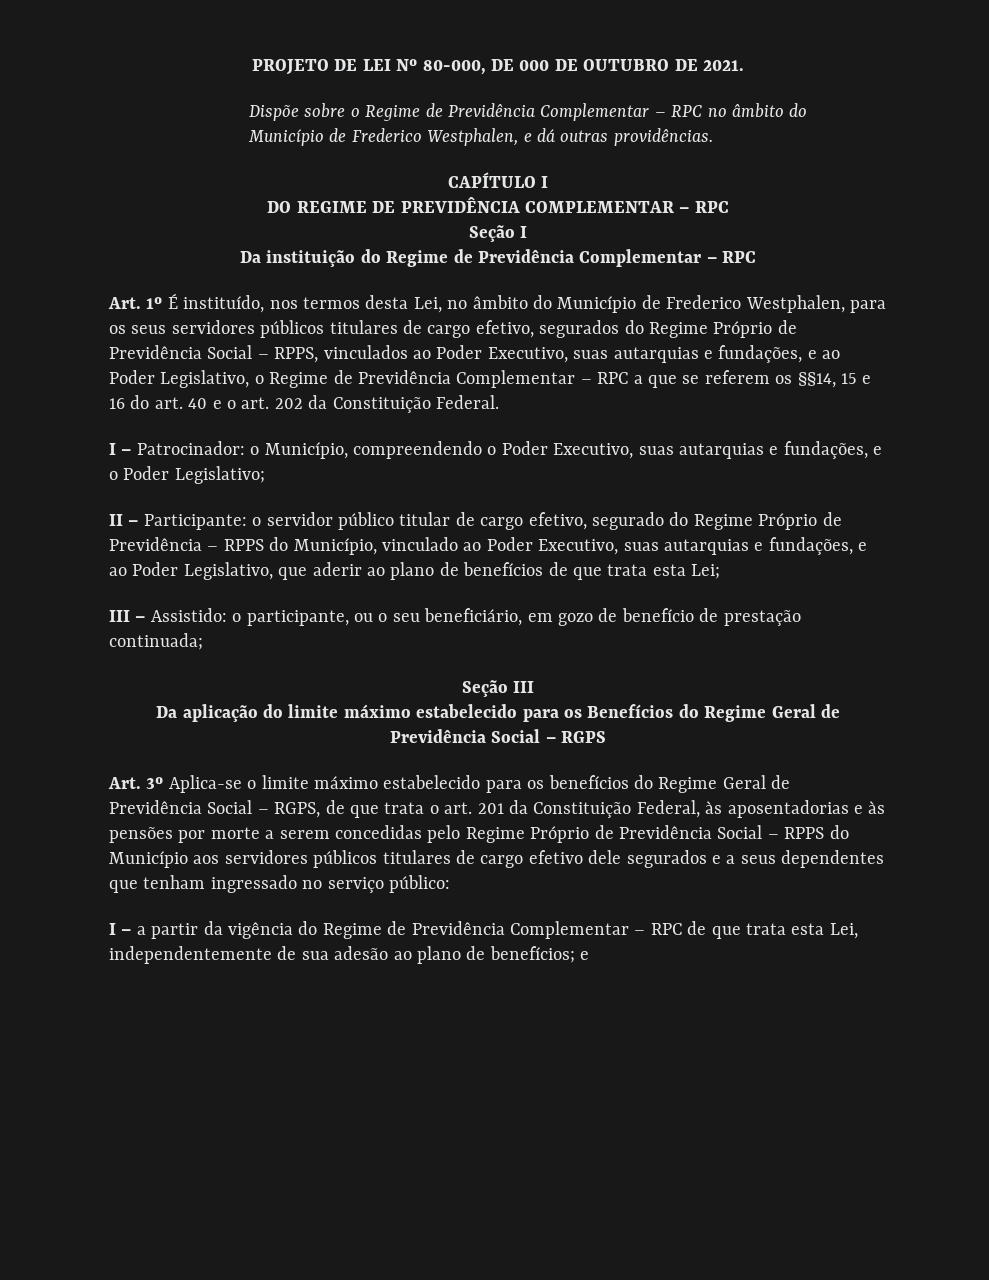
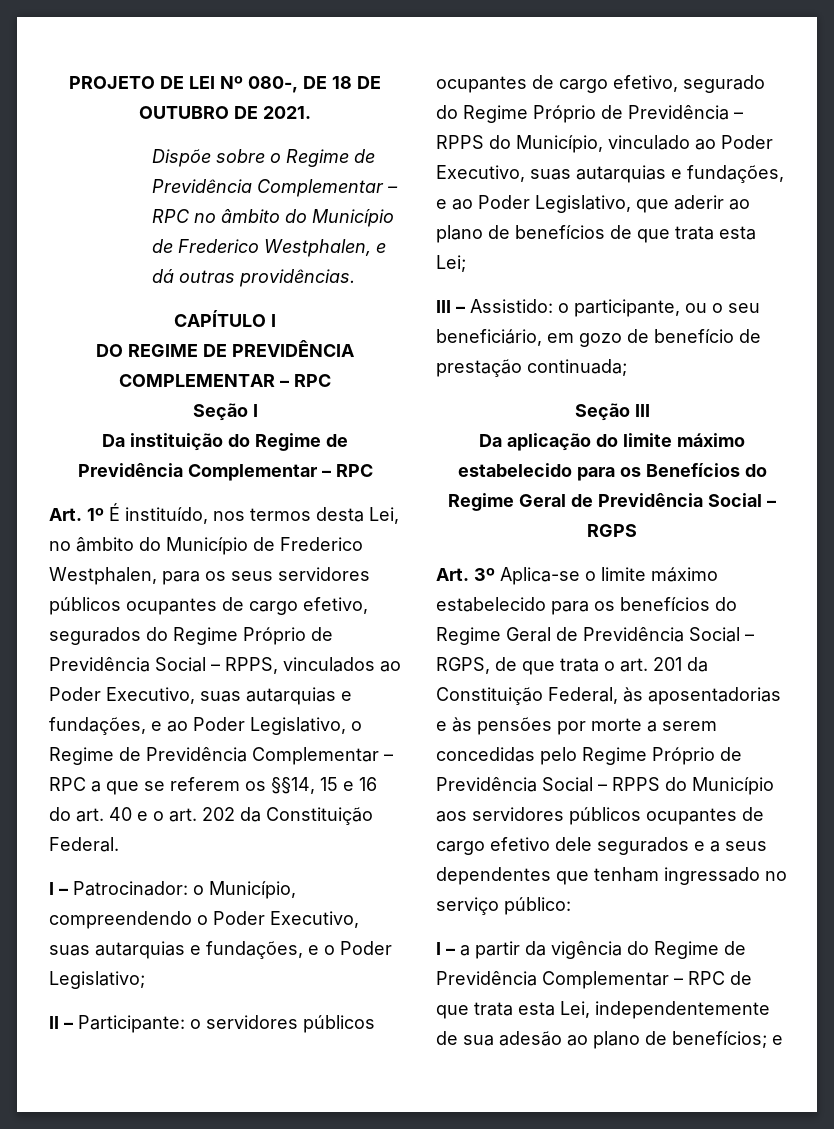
[422,59,550,75] 80-000, DE 000 -> [248,76,352,93] 080-, DE 18
[329,320,398,334] titulares -> [126,598,217,615] ocupantes
[266,512,451,530] servidor público titular -> [206,1015,375,1033] [436,76,527,93] servidores públicos ocupantes
[382,850,451,864] titulares -> [646,808,737,825] ocupantes

